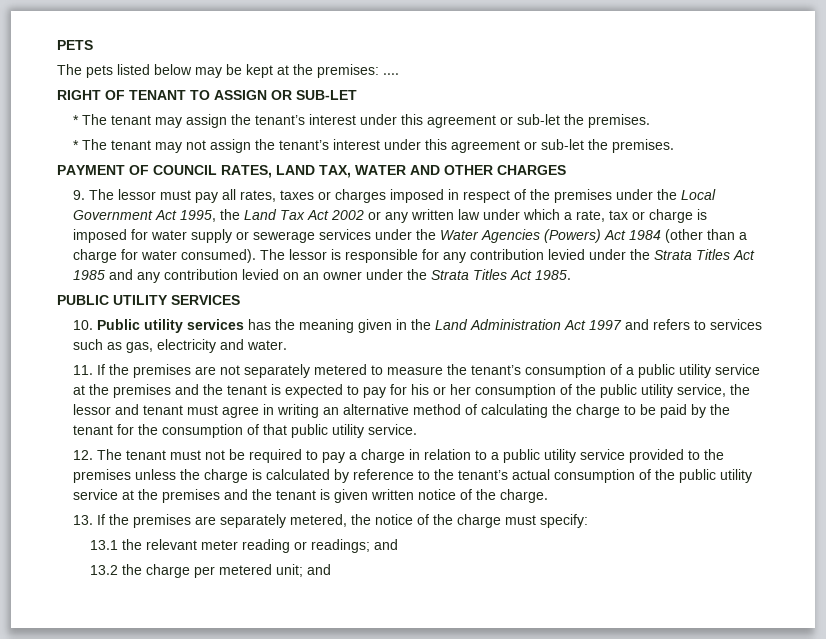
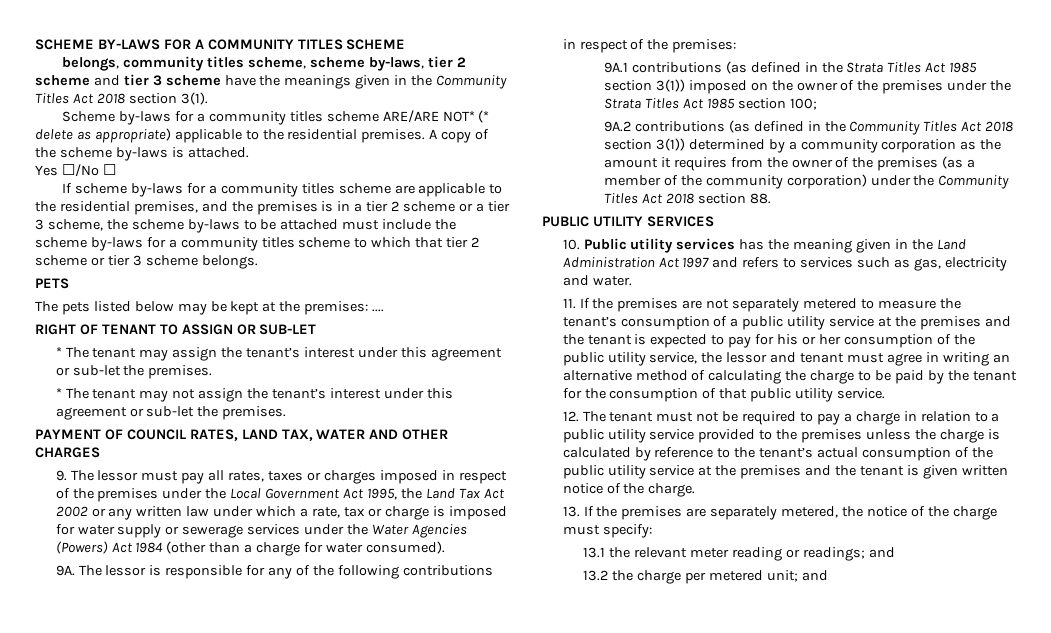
(57, 45) none -> [35,39,406,50] [62,56,466,71] [35,74,508,89] [35,92,208,105] [62,110,490,125] [35,128,490,143] [35,147,249,161] [35,164,116,177] [62,183,503,197] [35,201,510,215] [35,219,457,233] [35,237,480,251] [35,255,258,269] SCHEME BY-LAWS FOR A COMMUNITY TITLES SCHEME // belongs, community titles scheme, scheme by-laws, tier 2 scheme and tier 3 scheme have the meanings given in the Community Titles Act 2018 section 3(1). // Scheme by-laws for a community titles scheme ARE/ARE NOT* (* delete as appropriate) applicable to the residential premises. A copy of the scheme by-laws is attached. // Yes ☐/No ☐ // If scheme by-laws for a community titles scheme are applicable to the residential premises, and the premises is in a tier 2 scheme or a tier 3 scheme, the scheme by-laws to be attached must include the scheme by-laws for a community titles scheme to which that tier 2 scheme or tier 3 scheme belongs. //
(257, 256) none -> [55,565,75,576] // 9A.
[470,249,586,260] contribution levied -> [296,565,493,579] [562,39,737,53] [603,61,978,74] [603,79,944,94] of the following contributions in respect of the premises: // 9A.1 contributions (as defined in the Strata Titles Act 1985 section 3(1)) imposed on the owner of the premises
[109,269,572,283] and any contribution levied on an owner under the Strata Titles Act 1985. -> [737,98,817,110] [603,120,1014,135] [603,138,1002,153] [603,156,976,171] [603,174,1010,189] [603,193,771,204] section 100; // 9A.2 contributions (as defined in the Community Titles Act 2018 section 3(1)) determined by a community corporation as the amount it requires from the owner of the premises (as a member of the community corporation) under the Community Titles Act 2018 section 88.

